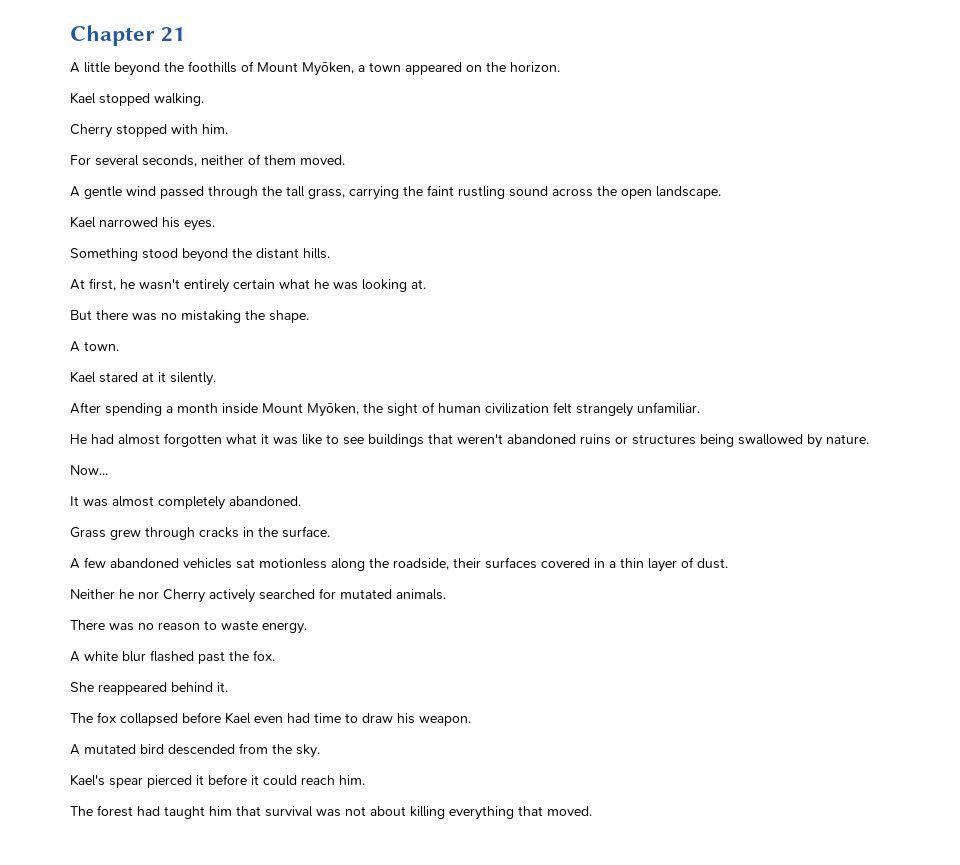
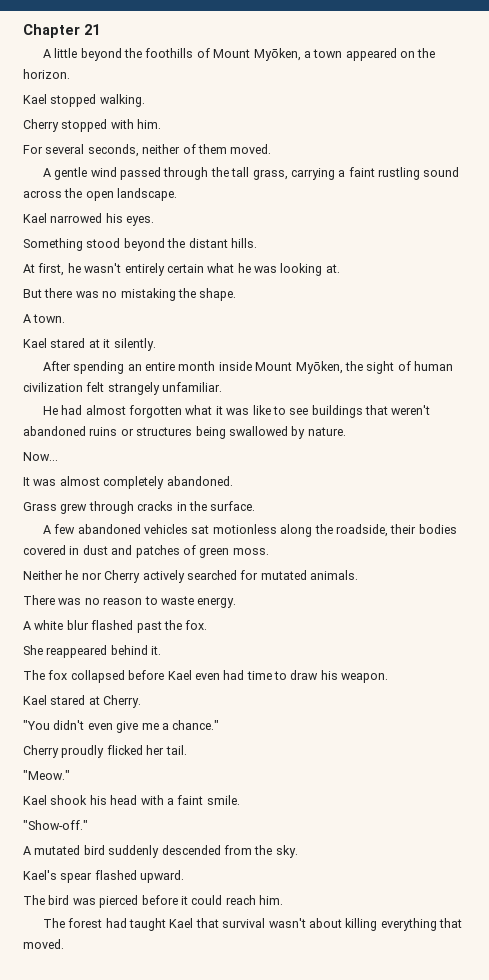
[403,186,423,196] the -> [338,170,346,177] a
[166,406,173,413] a -> [127,362,176,371] an entire
[485,557,537,569] surfaces -> [418,524,457,534] bodies
[609,557,728,572] a thin layer of dust. -> [82,545,269,558] dust and patches of green moss.
(471, 721) none -> [23,695,142,708] [23,720,220,733] [23,745,187,758] [23,770,70,780] [23,795,240,805] [23,820,88,830] // Kael stared at Cherry. // "You didn't even give me a chance." // Cherry proudly flicked her tail. // "Meow." // Kael shook his head with a faint smile. // "Show-off."
(164, 749) none -> [108,845,160,858] suddenly
[147,775,204,788] pierced it -> [94,870,185,883] [23,895,139,908] flashed upward. // The bird was pierced
[209,806,232,816] him -> [169,918,194,928] Kael
[316,806,366,817] was not -> [268,918,306,928] wasn't

